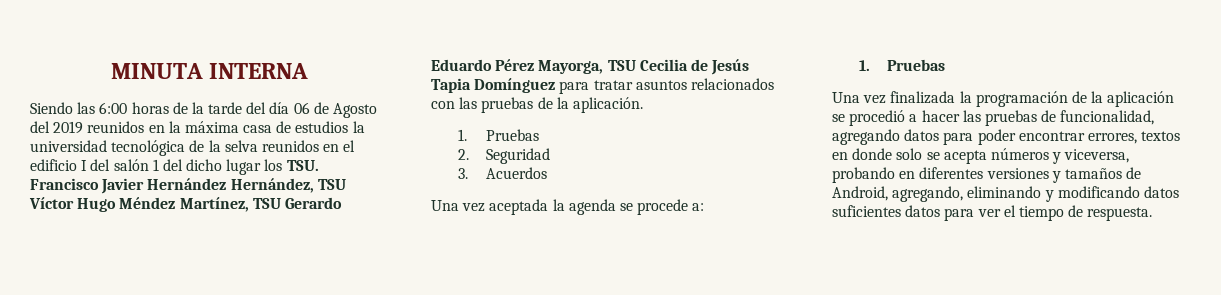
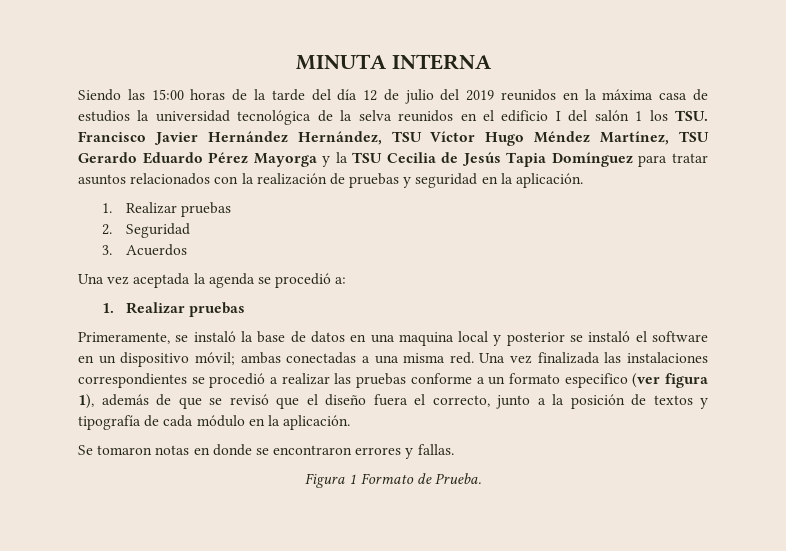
[99,102,128,114] 6:00 -> [151,89,184,100] 15:00
[293,102,378,118] 06 de Agosto -> [363,89,434,104] 12 de julio
[162,159,262,175] del dicho lugar -> (643, 116) none
[538,60,604,74] Mayorga, -> [253,152,348,167] Mayorga y la
[459,97,553,113] las pruebas de -> [241,173,498,188] la realización de pruebas y seguridad en
[485,129,539,141] Pruebas -> [125,202,231,217] Realizar pruebas
[637,199,689,215] procede -> [275,273,332,288] procedió
[886,59,945,71] [832,91,1175,107] Pruebas // Una vez finalizada la programación de la aplicación -> [125,302,245,317] [78,331,708,346] [78,352,708,367] [78,373,187,388] Realizar pruebas // Primeramente, se instaló la base de datos en una maquina local y posterior se instaló el software en un dispositivo móvil; ambas conectadas a una misma red. Una vez finalizada las instalaciones correspondientes
[921,110,1155,126] [832,129,1181,145] [832,148,1130,164] [832,167,1142,183] [832,186,1179,202] [832,205,1153,221] hacer las pruebas de funcionalidad, agregando datos para poder encontrar errores, textos en donde solo se acepta números y viceversa, probando en diferentes versiones y tamaños de Android, agregando, eliminando y modificando datos suficientes datos para ver el tiempo de respuesta. -> [281,373,708,388] [78,394,708,409] [78,415,351,430] [78,444,454,459] [305,473,481,488] realizar las pruebas conforme a un formato especifico (ver figura 1), además de que se revisó que el diseño fuera el correcto, junto a la posición de textos y tipografía de cada módulo en la aplicación. // Se tomaron notas en donde se encontraron errores y fallas. // Figura 1 Formato de Prueba.

